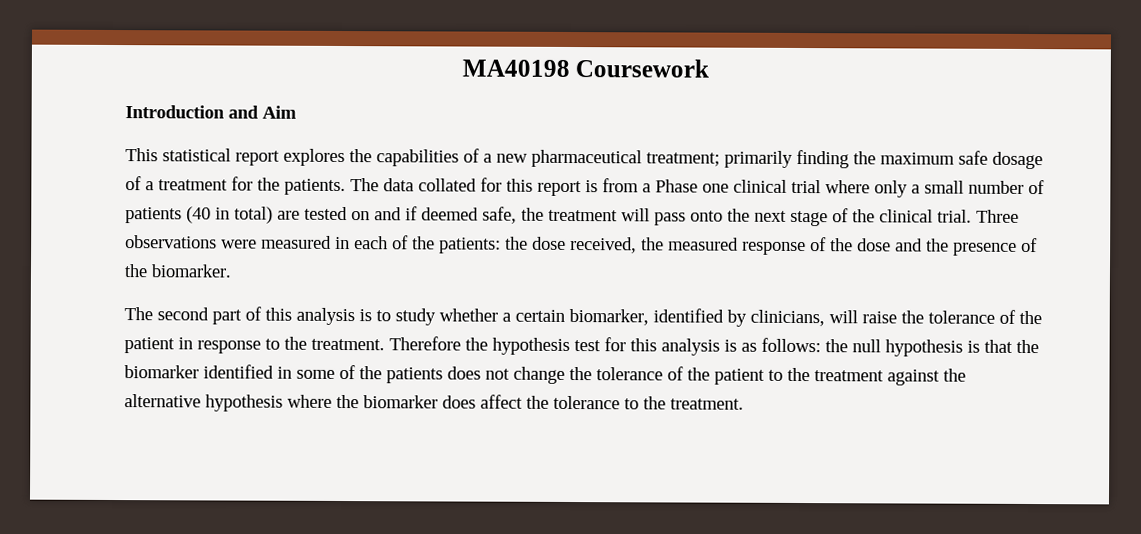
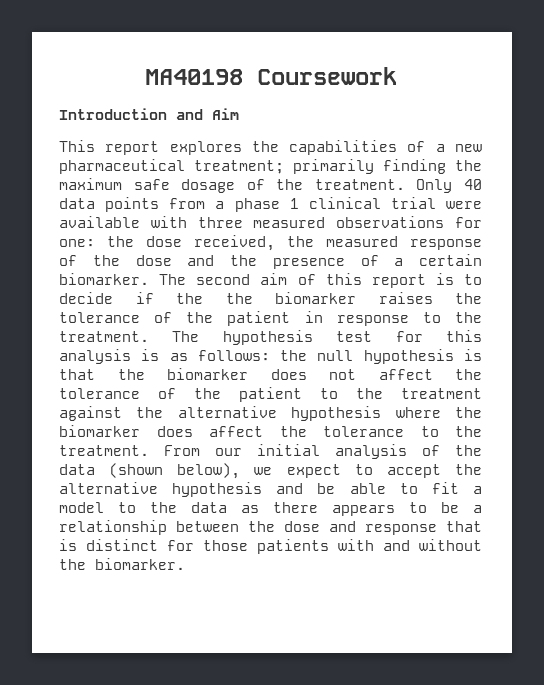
[162,148,231,162] statistical -> (95, 146) none
[145,176,1045,198] [125,206,1019,227] [125,235,501,254] a treatment for the patients. The data collated for this report is from a Phase one clinical trial where only a small number of patients (40 in total) are tested on and if deemed safe, the treatment will pass onto the next stage of the clinical trial. Three observations were measured in each of the patients: -> [276,179,482,193] [59,197,482,212] [59,216,482,228] [59,239,95,247] the treatment. Only 40 data points from a phase 1 clinical trial were available with three measured observations for one:
[124,264,232,278] the biomarker. // -> [394,254,482,266] [59,273,149,285] a certain biomarker.
[212,309,242,325] part -> [260,273,288,285] aim
[296,307,355,326] analysis -> [371,274,426,288] report
[395,308,897,327] study whether a certain biomarker, identified by clinicians, will raise -> [59,292,433,304] decide if the the biomarker raises
[389,336,488,351] Therefore the -> [172,331,200,342] The
[203,364,443,384] identified in some of the patients -> (248, 374) none
[513,366,565,384] change -> [378,369,433,380] affect
(744, 404) none -> [164,444,482,459] [59,463,483,479] [59,482,483,497] [59,502,482,516] [59,520,482,535] [59,539,482,554] [59,558,185,570] From our initial analysis of the data (shown below), we expect to accept the alternative hypothesis and be able to fit a model to the data as there appears to be a relationship between the dose and response that is distinct for those patients with and without the biomarker.

